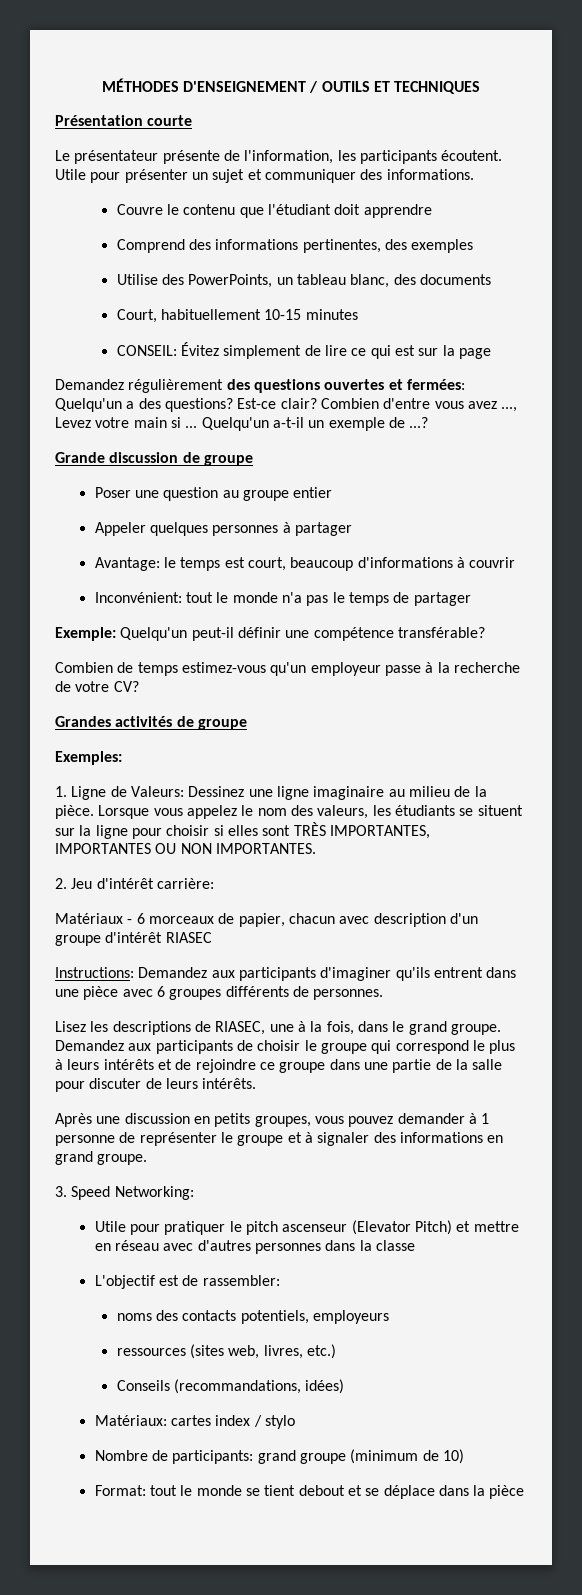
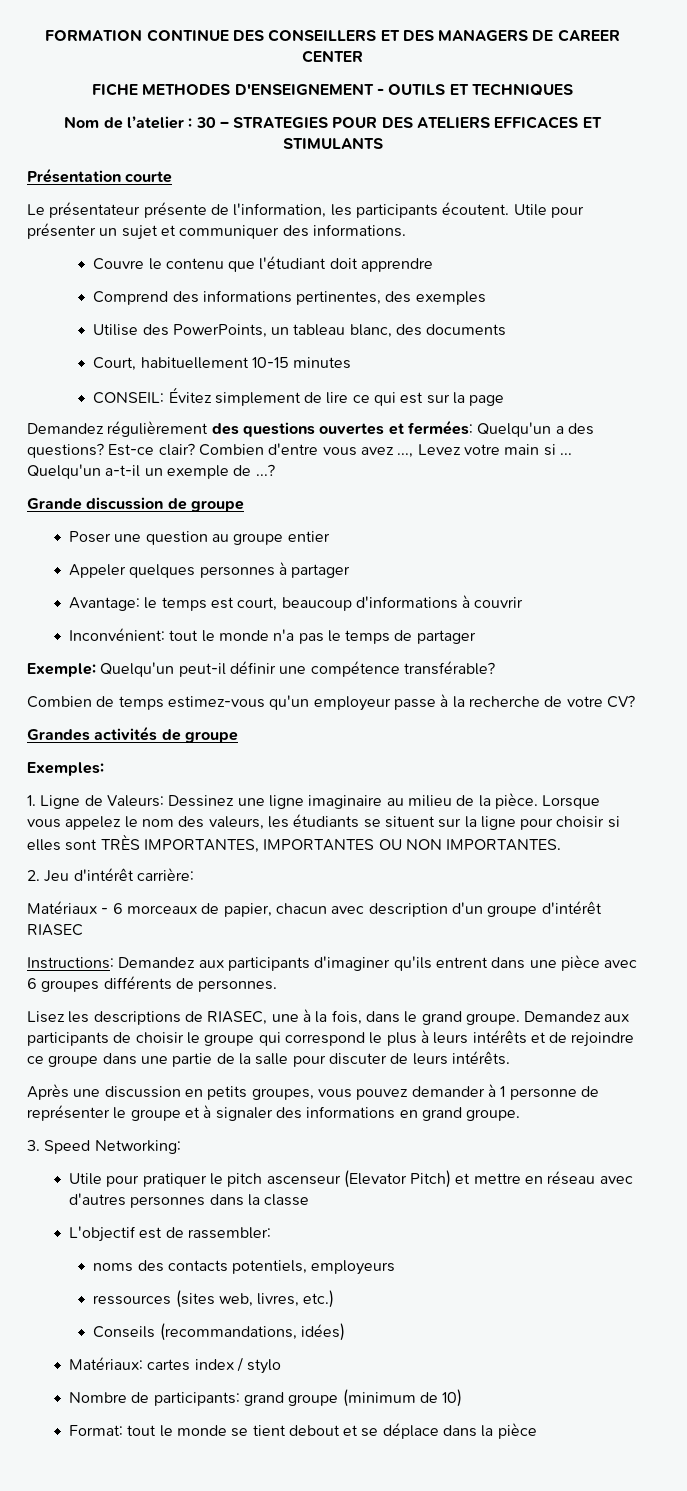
[101,78,481,94] MÉTHODES D'ENSEIGNEMENT / OUTILS ET TECHNIQUES -> [45,29,620,42] [302,50,363,63] [92,83,573,96] [64,116,602,129] [282,137,383,149] FORMATION CONTINUE DES CONSEILLERS ET DES MANAGERS DE CAREER CENTER // FICHE METHODES D'ENSEIGNEMENT - OUTILS ET TECHNIQUES // Nom de l’atelier : 30 – STRATEGIES POUR DES ATELIERS EFFICACES ET STIMULANTS

